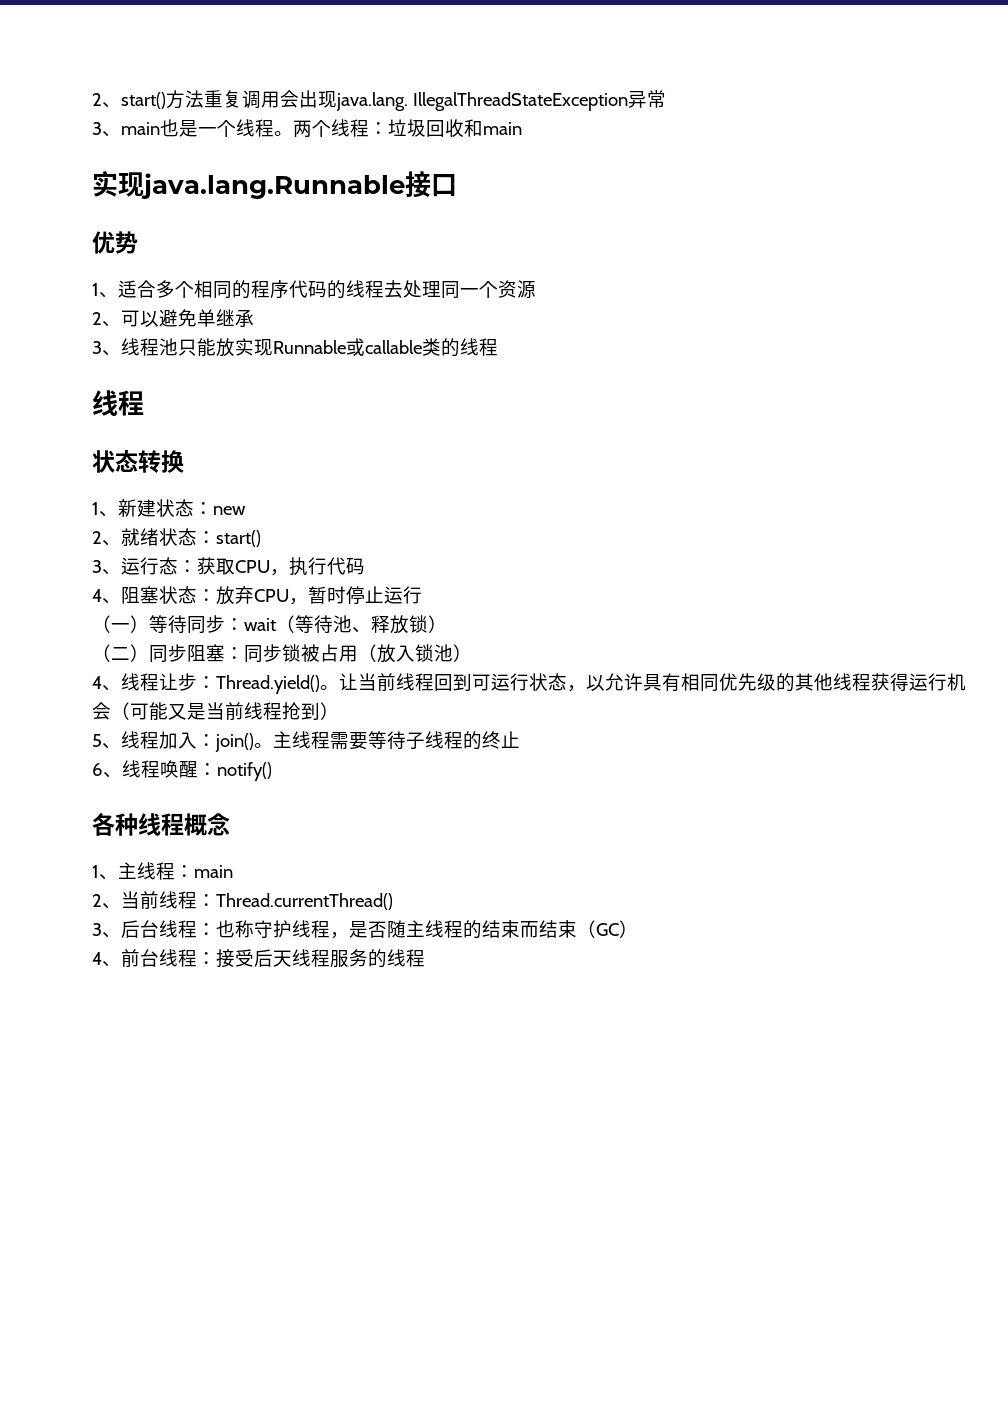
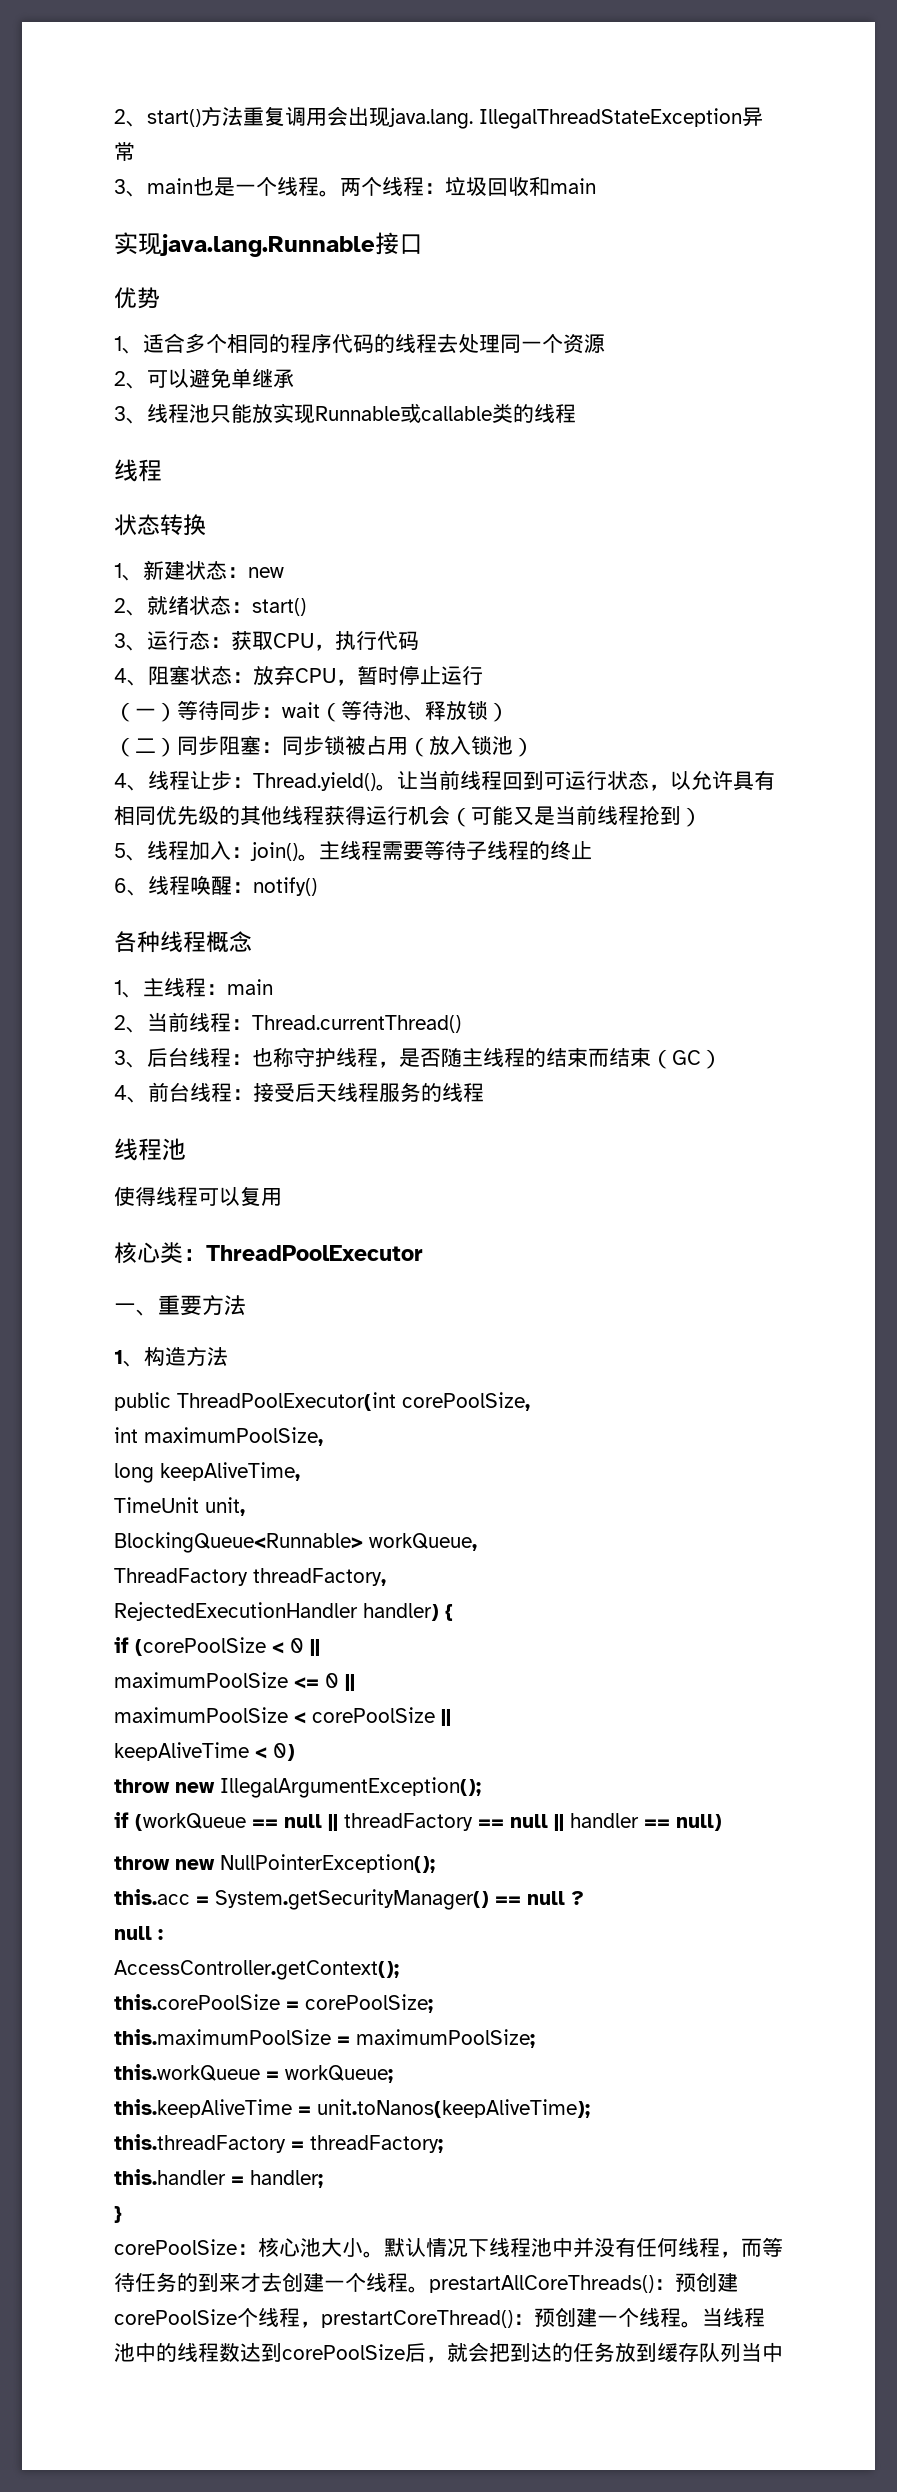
(425, 958) none -> [114,1138,186,1161] [114,1186,282,1206] [114,1242,423,1264] [114,1295,246,1316] [114,1346,228,1367] [114,1392,530,1411] [114,1427,323,1446] [114,1462,300,1483] [114,1497,245,1516] [114,1532,477,1553] [114,1568,386,1586] [114,1602,453,1621] [114,1637,320,1656] [114,1672,355,1691] [114,1707,451,1726] [114,1742,295,1761] [114,1777,481,1798] [114,1812,722,1831] [114,1854,435,1873] [114,1889,584,1910] [114,1926,163,1940] [114,1960,399,1980] [114,1994,433,2013] [114,2029,535,2048] [114,2064,393,2083] [114,2099,590,2118] [114,2134,443,2153] [114,2169,323,2188] [114,2206,122,2223] [114,2237,783,2258] [114,2272,738,2293] [114,2307,765,2328] [114,2342,783,2363] // 线程池 // 使得线程可以复用 // 核心类：ThreadPoolExecutor // 一、重要方法 // 1、构造方法 // public ThreadPoolExecutor(int corePoolSize, // int maximumPoolSize, // long keepAliveTime, // TimeUnit unit, // BlockingQueue<Runnable> workQueue, // ThreadFactory threadFactory, // RejectedExecutionHandler handler) { // if (corePoolSize < 0 || // maximumPoolSize <= 0 || // maximumPoolSize < corePoolSize || // keepAliveTime < 0) // throw new IllegalArgumentException(); // if (workQueue == null || threadFactory == null || handler == null) // throw new NullPointerException(); // this.acc = System.getSecurityManager() == null ? // null : // AccessController.getContext(); // this.corePoolSize = corePoolSize; // this.maximumPoolSize = maximumPoolSize; // this.workQueue = workQueue; // this.keepAliveTime = unit.toNanos(keepAliveTime); // this.threadFactory = threadFactory; // this.handler = handler; // } // corePoolSize：核心池大小。默认情况下线程池中并没有任何线程，而等待任务的到来才去创建一个线程。prestartAllCoreThreads()：预创建corePoolSize个线程，prestartCoreThread()：预创建一个线程。当线程池中的线程数达到corePoolSize后，就会把到达的任务放到缓存队列当中

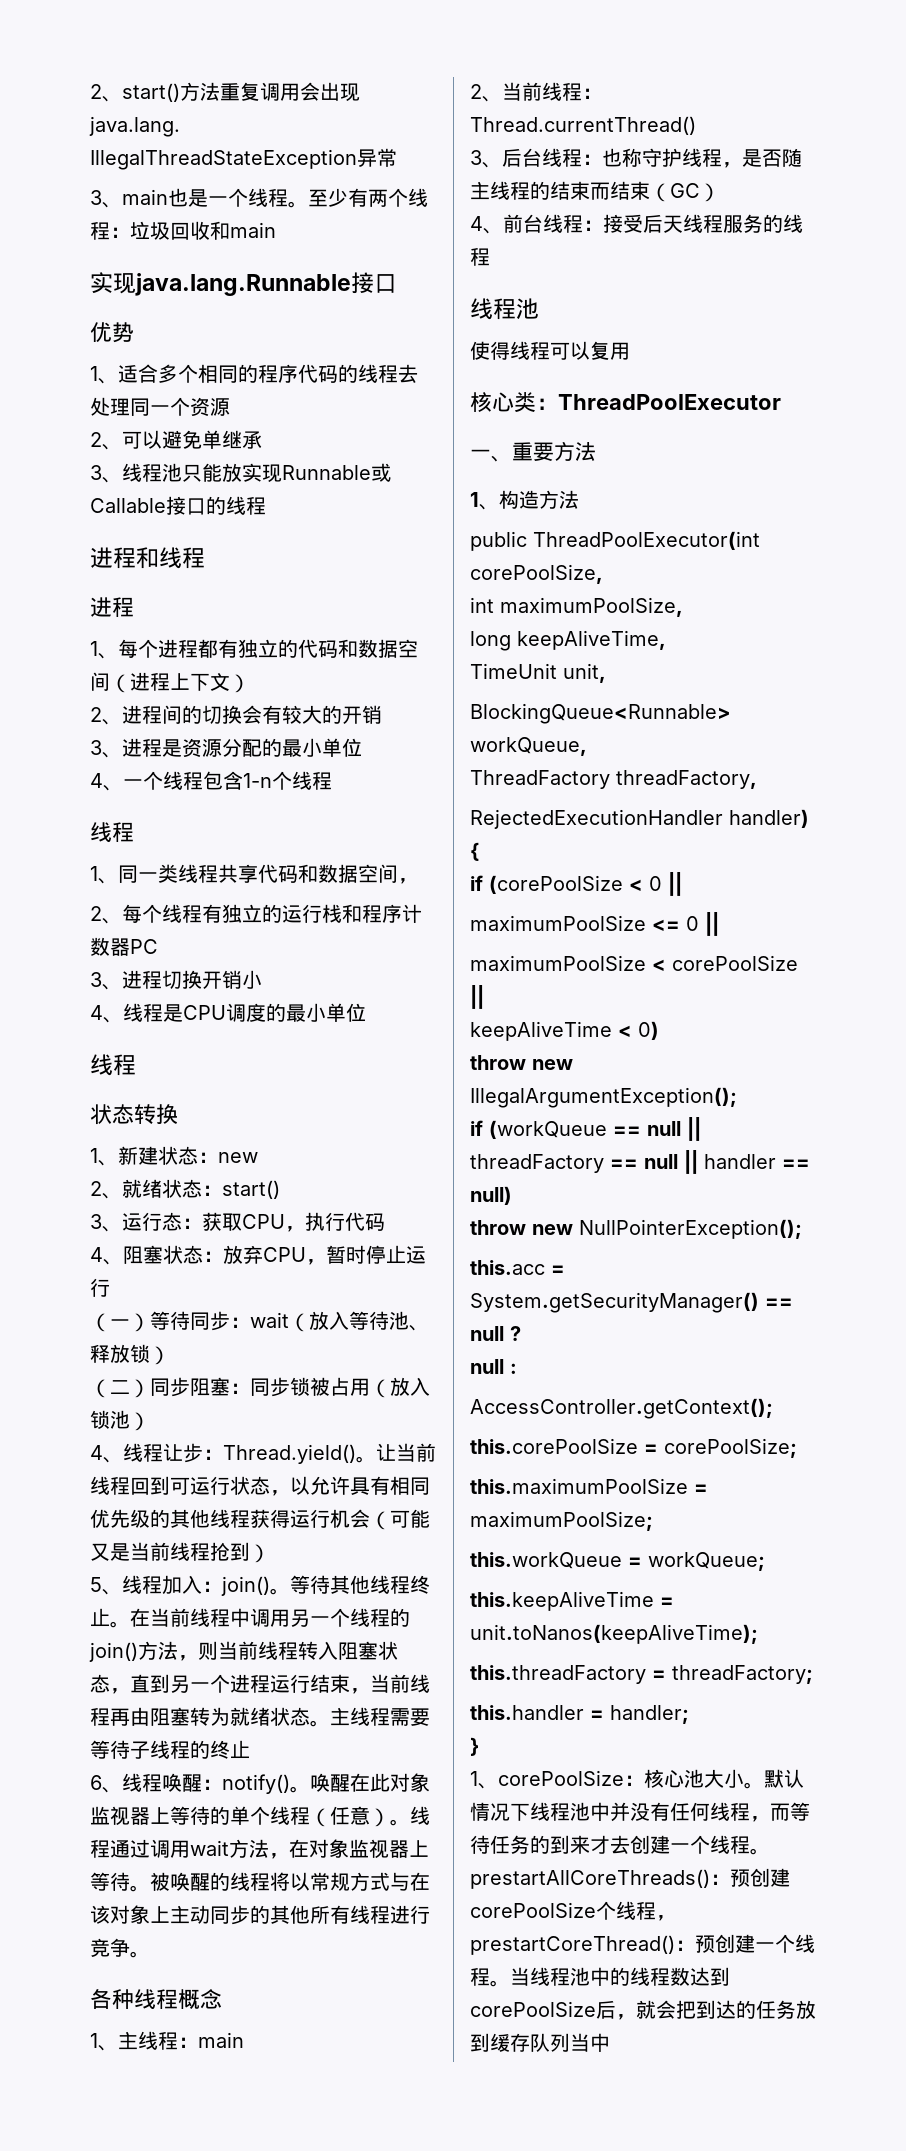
(340, 193) none -> [308,188,368,207] 至少有
[421,403,576,423] callable类的线程 -> [90,496,266,515] [90,547,205,569] [90,597,134,617] [90,639,418,659] [90,672,250,693] [90,705,382,725] [90,738,362,758] [90,771,332,791] [90,822,134,843] [90,864,418,884] [90,904,422,924] [90,937,158,956] [90,970,262,990] [90,1003,366,1023] Callable接口的线程 // 进程和线程 // 进程 // 1、每个进程都有独立的代码和数据空间（进程上下文） // 2、进程间的切换会有较大的开销 // 3、进程是资源分配的最小单位 // 4、一个线程包含1-n个线程 // 线程 // 1、同一类线程共享代码和数据空间， // 2、每个线程有独立的运行栈和程序计数器PC // 3、进程切换开销小 // 4、线程是CPU调度的最小单位
(341, 712) none -> [309,1311,349,1330] 放入
(319, 857) none -> [290,1575,430,1594] [90,1608,410,1628] [89,1641,398,1662] [90,1674,430,1694] [90,1707,330,1727] 等待其他线程终止。在当前线程中调用另一个线程的join()方法，则当前线程转入阻塞状态，直到另一个进程运行结束，当前线程再由阻塞转为就绪状态。
(317, 886) none -> [290,1773,430,1793] [90,1806,430,1827] [90,1839,429,1859] [90,1872,430,1892] [90,1905,430,1925] [90,1938,150,1958] 。唤醒在此对象监视器上等待的单个线程（任意）。线程通过调用wait方法，在对象监视器上等待。被唤醒的线程将以常规方式与在该对象上主动同步的其他所有线程进行竞争。
(122, 2214) none -> [470,1771,498,1789] 1、

